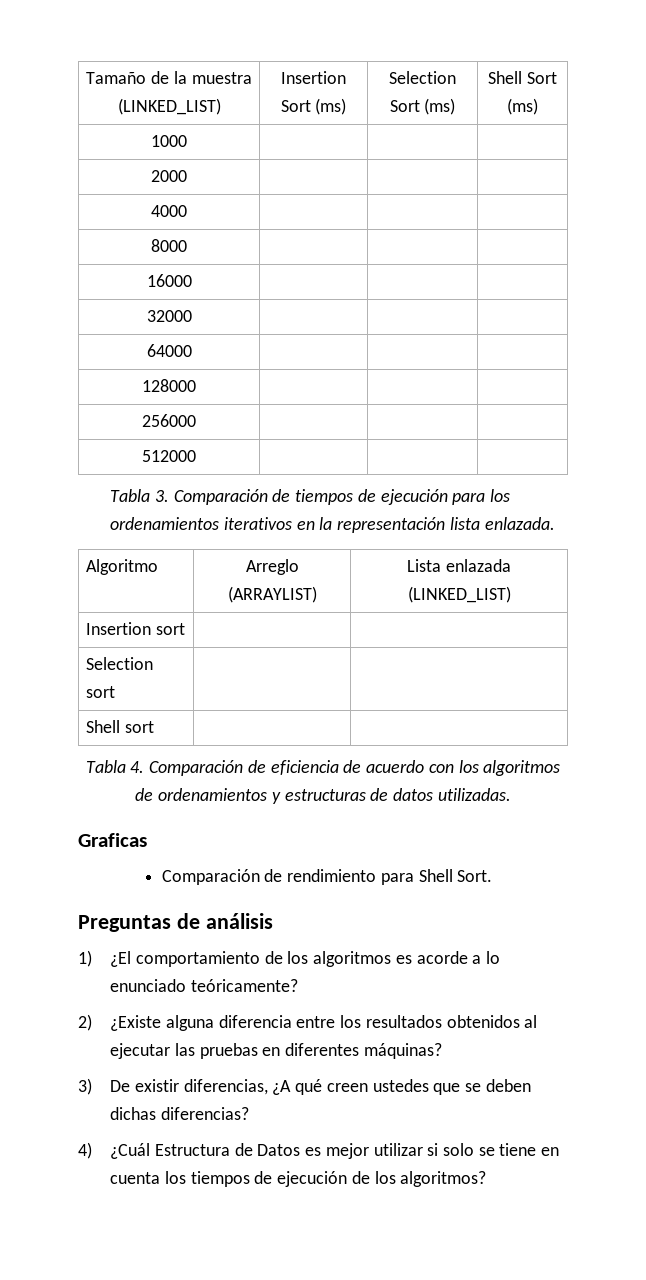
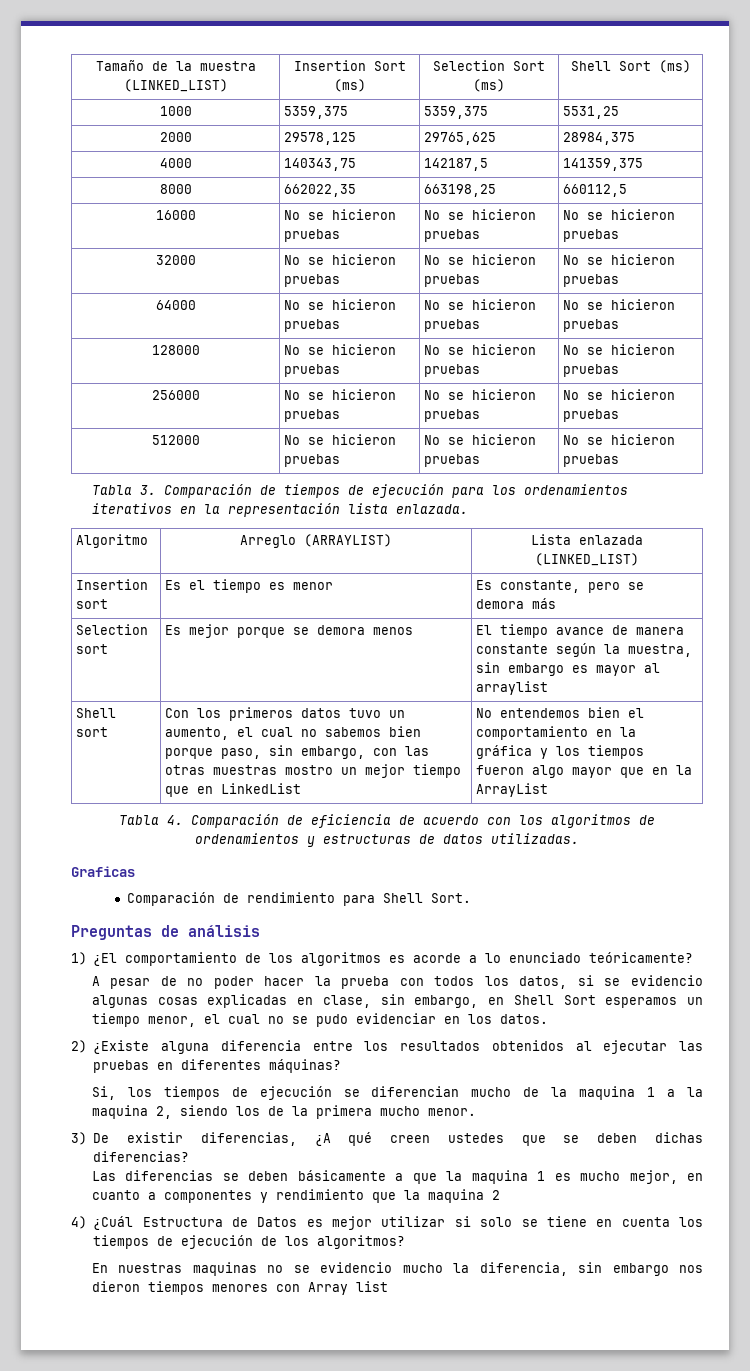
[151,170,187,182] [151,205,187,217] [151,239,187,252] [146,274,192,287] [146,310,192,322] [146,344,192,357] [142,379,196,392] [142,414,196,427] [142,450,196,462] | | // 2000 | | | // 4000 | | | // 8000 | | | // 16000 | | | // 32000 | | | // 64000 | | | // 128000 | | | // 256000 | | | // 512000 | | | -> [284,106,349,119] [424,106,489,119] [563,106,620,119] [159,132,192,142] [284,132,357,145] [424,132,497,145] [563,132,636,145] [159,158,192,168] [284,158,357,171] [424,158,489,171] [563,158,644,171] [159,184,192,194] [284,184,357,197] [424,184,497,197] [563,184,628,197] [155,210,196,220] [284,209,397,220] [284,229,341,242] [424,209,537,220] [424,229,481,242] [563,209,676,220] [563,229,620,242] [155,255,196,265] [284,254,397,265] [284,274,341,287] [424,254,537,265] [424,274,481,287] [563,254,676,265] [563,274,620,287] [155,300,196,310] [284,299,397,310] [284,319,341,332] [424,299,537,310] [424,319,481,332] [563,299,676,310] [563,319,620,332] [151,345,200,355] [284,344,397,355] [284,364,341,377] [424,344,537,355] [424,364,481,377] [563,344,676,355] [563,364,620,377] [151,390,200,400] [284,389,397,400] [284,409,341,422] [424,389,537,400] [424,409,481,422] [563,389,676,400] [563,409,620,422] [151,435,200,445] [284,434,397,445] [284,454,341,467] [424,434,537,445] [424,454,481,467] [563,434,676,445] [563,454,620,467] 5359,375 | 5359,375 | 5531,25 // 2000 | 29578,125 | 29765,625 | 28984,375 // 4000 | 140343,75 | 142187,5 | 141359,375 // 8000 | 662022,35 | 663198,25 | 660112,5 // 16000 | No se hicieron pruebas | No se hicieron pruebas | No se hicieron pruebas // 32000 | No se hicieron pruebas | No se hicieron pruebas | No se hicieron pruebas // 64000 | No se hicieron pruebas | No se hicieron pruebas | No se hicieron pruebas // 128000 | No se hicieron pruebas | No se hicieron pruebas | No se hicieron pruebas // 256000 | No se hicieron pruebas | No se hicieron pruebas | No se hicieron pruebas // 512000 | No se hicieron pruebas | No se hicieron pruebas | No se hicieron pruebas
[86,657,154,670] [86,686,116,698] [86,720,154,733] | // Selection sort | | // Shell sort | | -> [165,579,334,593] [476,580,645,593] [476,598,557,609] [76,624,149,635] [76,644,109,654] [165,624,414,638] [476,624,685,638] [476,643,693,657] [476,662,661,676] [476,681,549,695] [76,708,117,718] [76,727,109,737] [165,707,406,721] [165,726,422,740] [165,745,430,759] [165,764,462,778] [165,783,302,797] [476,707,645,718] [476,726,637,740] [476,745,645,759] [476,765,693,778] [476,783,549,797] Es el tiempo es menor | Es constante, pero se demora más // Selection sort | Es mejor porque se demora menos | El tiempo avance de manera constante según la muestra, sin embargo es mayor al arraylist // Shell sort | Con los primeros datos tuvo un aumento, el cual no sabemos bien porque paso, sin embargo, con las otras muestras mostro un mejor tiempo que en LinkedList | No entendemos bien el comportamiento en la gráfica y los tiempos fueron algo mayor que en la ArrayList
(298, 985) none -> [91,975,703,989] [91,994,703,1008] [91,1013,548,1027] // A pesar de no poder hacer la prueba con todos los datos, si se evidencio algunas cosas explicadas en clase, sin embargo, en Shell Sort esperamos un tiempo menor, el cual no se pudo evidenciar en los datos.
(442, 1051) none -> [91,1086,704,1100] [91,1105,476,1119] // Si, los tiempos de ejecución se diferencian mucho de la maquina 1 a la maquina 2, siendo los de la primera mucho menor.
(249, 1113) none -> [91,1170,704,1184] [91,1189,500,1203] // Las diferencias se deben básicamente a que la maquina 1 es mucho mejor, en cuanto a componentes y rendimiento que la maquina 2
(487, 1179) none -> [91,1262,703,1276] [91,1281,388,1295] // En nuestras maquinas no se evidencio mucho la diferencia, sin embargo nos dieron tiempos menores con Array list

